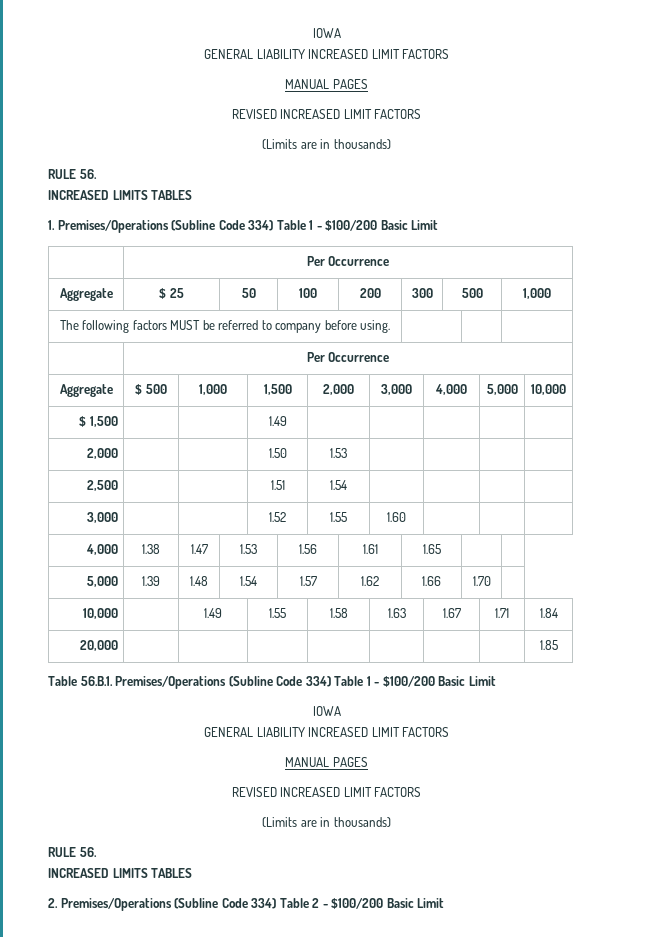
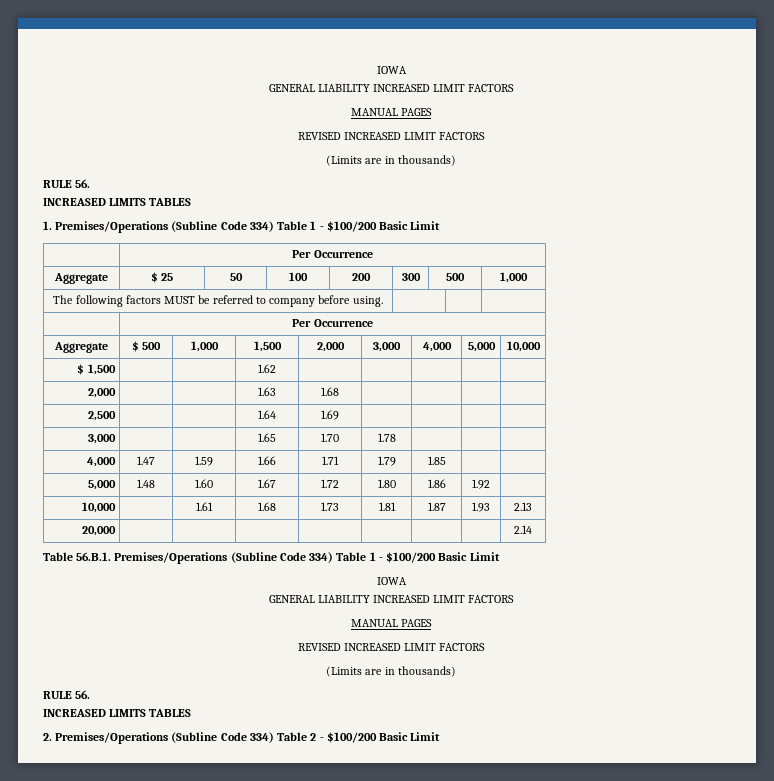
[268,416,287,426] 1.49 -> [258,364,276,373] 1.62
[268,448,287,458] [330,448,347,458] 1.50 | 1.53 -> [258,387,276,396] [321,387,339,396] 1.63 | 1.68
[270,480,285,490] [330,480,347,490] 1.51 | 1.54 -> [258,410,276,419] [321,410,339,420] 1.64 | 1.69
[269,512,286,522] [330,512,347,522] [387,512,406,522] [85,544,118,555] [142,544,160,554] 1.52 | 1.55 | 1.60 | | | // 4,000 | 1.38 -> [258,433,276,442] [321,433,339,442] [377,433,396,442] [86,457,116,467] 1.65 | 1.70 | 1.78 | | | // 4,000
[240,544,257,554] [299,544,317,554] [362,544,378,554] [422,544,441,554] [86,576,118,587] [142,576,160,586] 1.53 | 1.56 | 1.61 | 1.65 | | // 5,000 | 1.39 -> [195,456,213,466] [258,456,276,465] [322,456,339,465] [377,456,396,466] [427,456,446,465] [87,480,116,490] 1.59 | 1.66 | 1.71 | 1.79 | 1.85 | | // 5,000
[240,576,257,586] [299,576,317,586] [361,576,379,586] [422,576,441,586] [472,576,491,586] [82,608,118,619] [204,608,222,618] [269,608,286,618] [329,608,348,618] [387,608,406,618] [442,608,461,618] [495,608,509,618] [539,608,558,618] 1.54 | 1.57 | 1.62 | 1.66 | 1.70 | // 10,000 | | 1.49 | 1.55 | 1.58 | 1.63 | 1.67 | 1.71 | 1.84 -> [195,479,213,488] [258,479,276,488] [321,479,339,488] [377,479,396,488] [427,479,446,488] [472,479,490,489] [81,502,116,513] [196,502,213,511] [258,502,276,511] [321,502,339,511] [378,502,396,511] [427,502,446,511] [472,502,490,512] [514,502,532,511] 1.60 | 1.67 | 1.72 | 1.80 | 1.86 | 1.92 | // 10,000 | | 1.61 | 1.68 | 1.73 | 1.81 | 1.87 | 1.93 | 2.13
[539,640,558,650] 1.85 -> [514,525,532,534] 2.14

